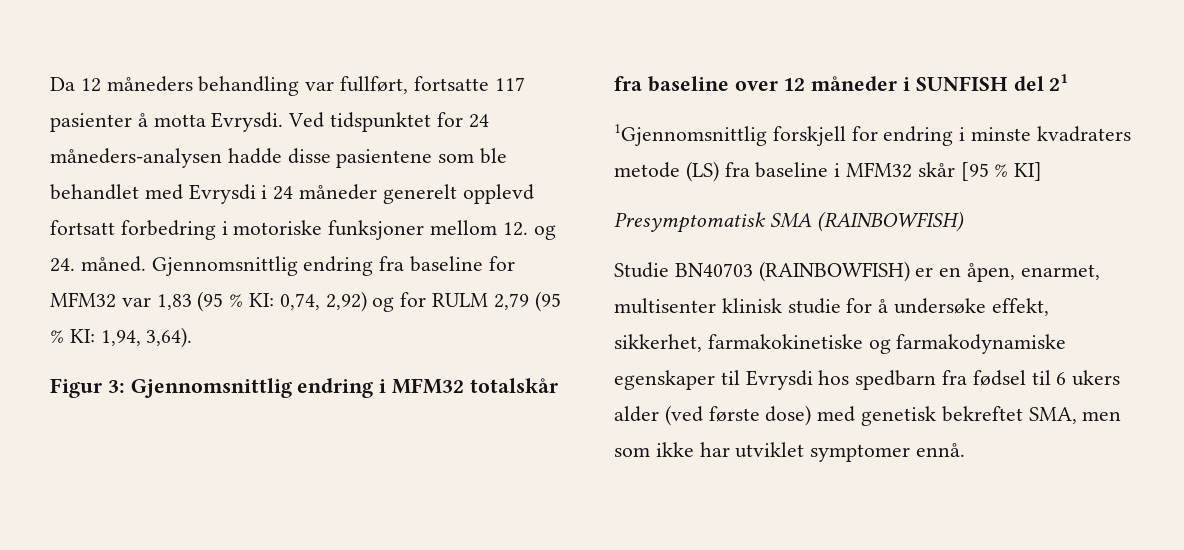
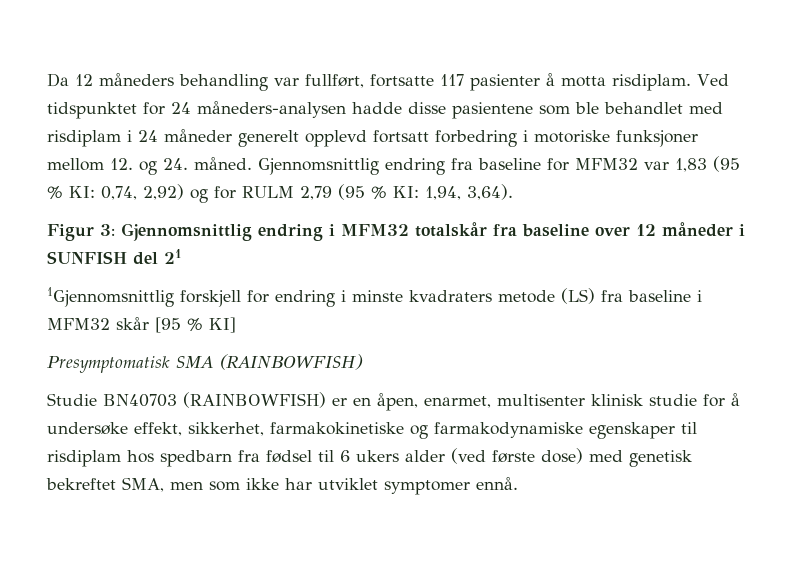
[211,112,284,132] Evrysdi. -> [612,74,691,91] risdiplam.
[188,184,256,204] Evrysdi -> [47,130,121,147] risdiplam
[745,370,813,390] Evrysdi -> [47,450,121,467] risdiplam

